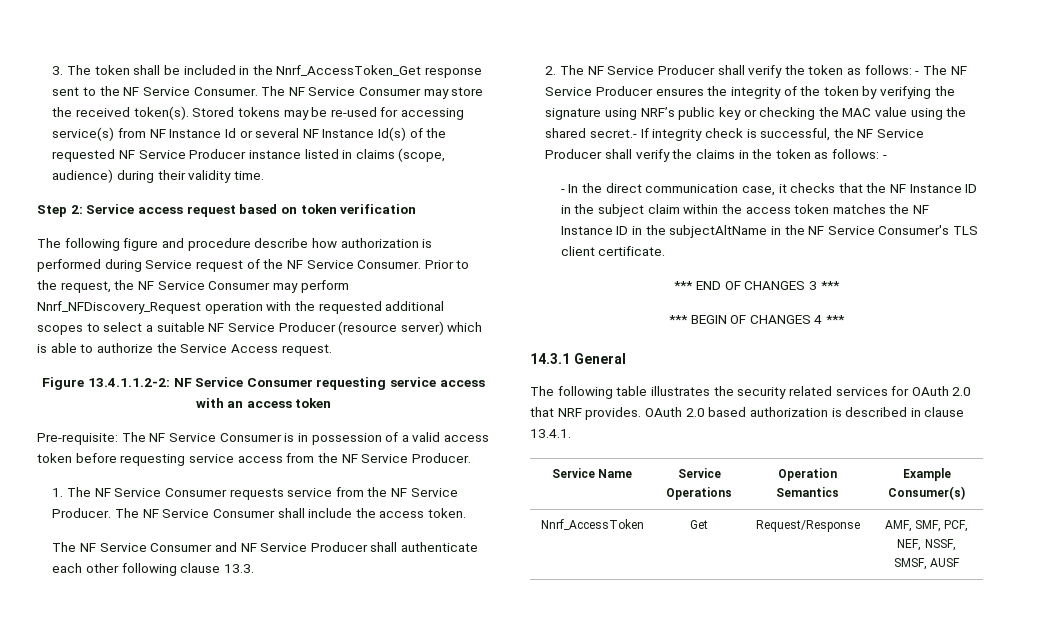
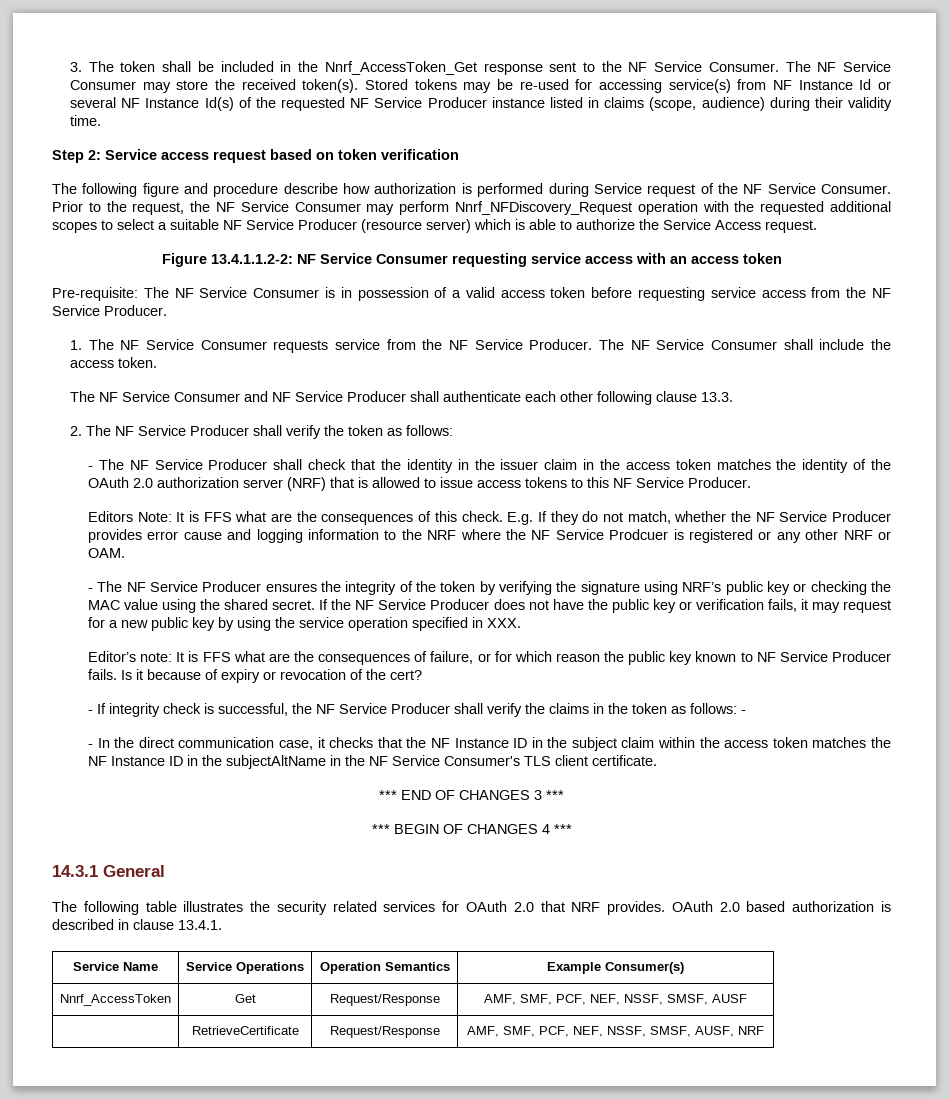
(912, 70) none -> [88,459,892,473] [88,477,752,491] [88,511,891,525] [88,529,891,543] [88,548,126,558] // - The NF Service Producer shall check that the identity in the issuer claim in the access token matches the identity of the OAuth 2.0 authorization server (NRF) that is allowed to issue access tokens to this NF Service Producer. // Editors Note: It is FFS what are the consequences of this check. E.g. If they do not match, whether the NF Service Producer provides error cause and logging information to the NRF where the NF Service Prodcuer is registered or any other NRF or OAM. //
[589,129,637,138] secret.- -> [272,599,891,613] [88,617,522,631] [88,651,892,665] [88,669,423,683] [88,710,94,714] secret. If the NF Service Producer does not have the public key or verification fails, it may request for a new public key by using the service operation specified in XXX. // Editor’s note: It is FFS what are the consequences of failure, or for which reason the public key known to NF Service Producer fails. Is it because of expiry or revocation of the cert? // -
(961, 562) none -> [191,1026,299,1035] [329,1026,440,1038] [467,1026,764,1037] // | RetrieveCertificate | Request/Response | AMF, SMF, PCF, NEF, NSSF, SMSF, AUSF, NRF

